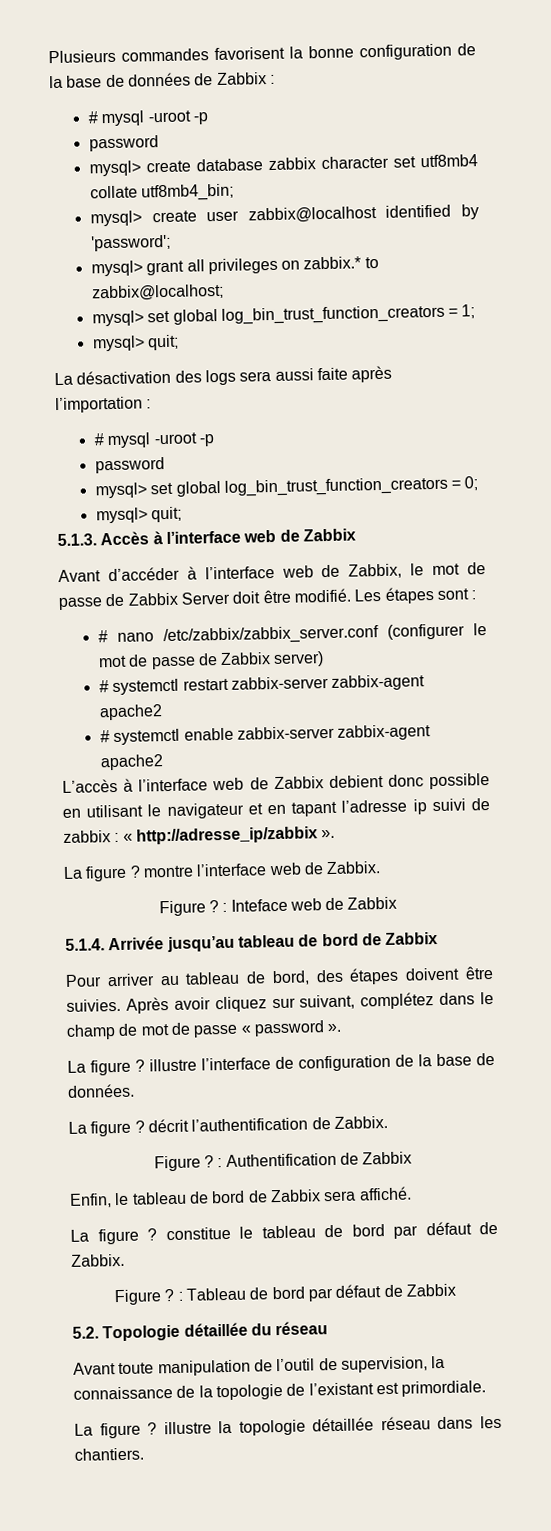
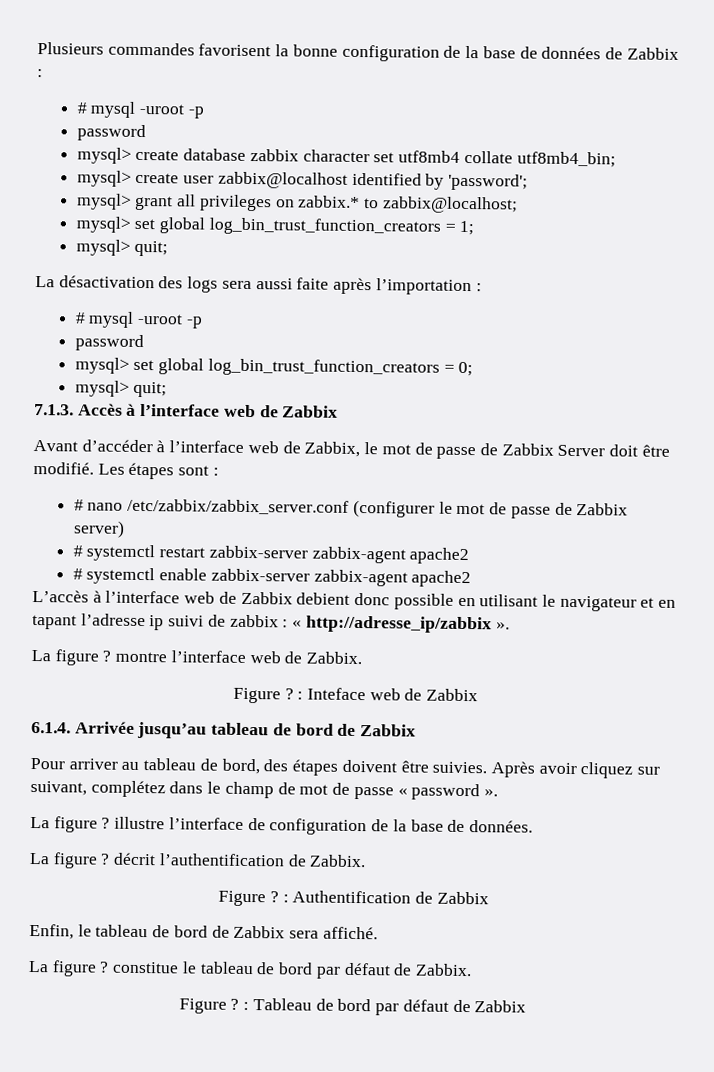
[57,533,97,547] 5.1.3. -> [34,404,74,416] 7.1.3.
[65,938,105,951] 5.1.4. -> [31,721,71,734] 6.1.4.
[72,1321,329,1342] [73,1355,446,1377] [73,1380,487,1401] [74,1415,502,1439] [74,1447,144,1461] // 5.2. Topologie détaillée du réseau // Avant toute manipulation de l’outil de supervision, la connaissance de la topologie de l’existant est primordiale. // La figure ? illustre la topologie détaillée réseau dans les chantiers. -> (527, 1006) none

